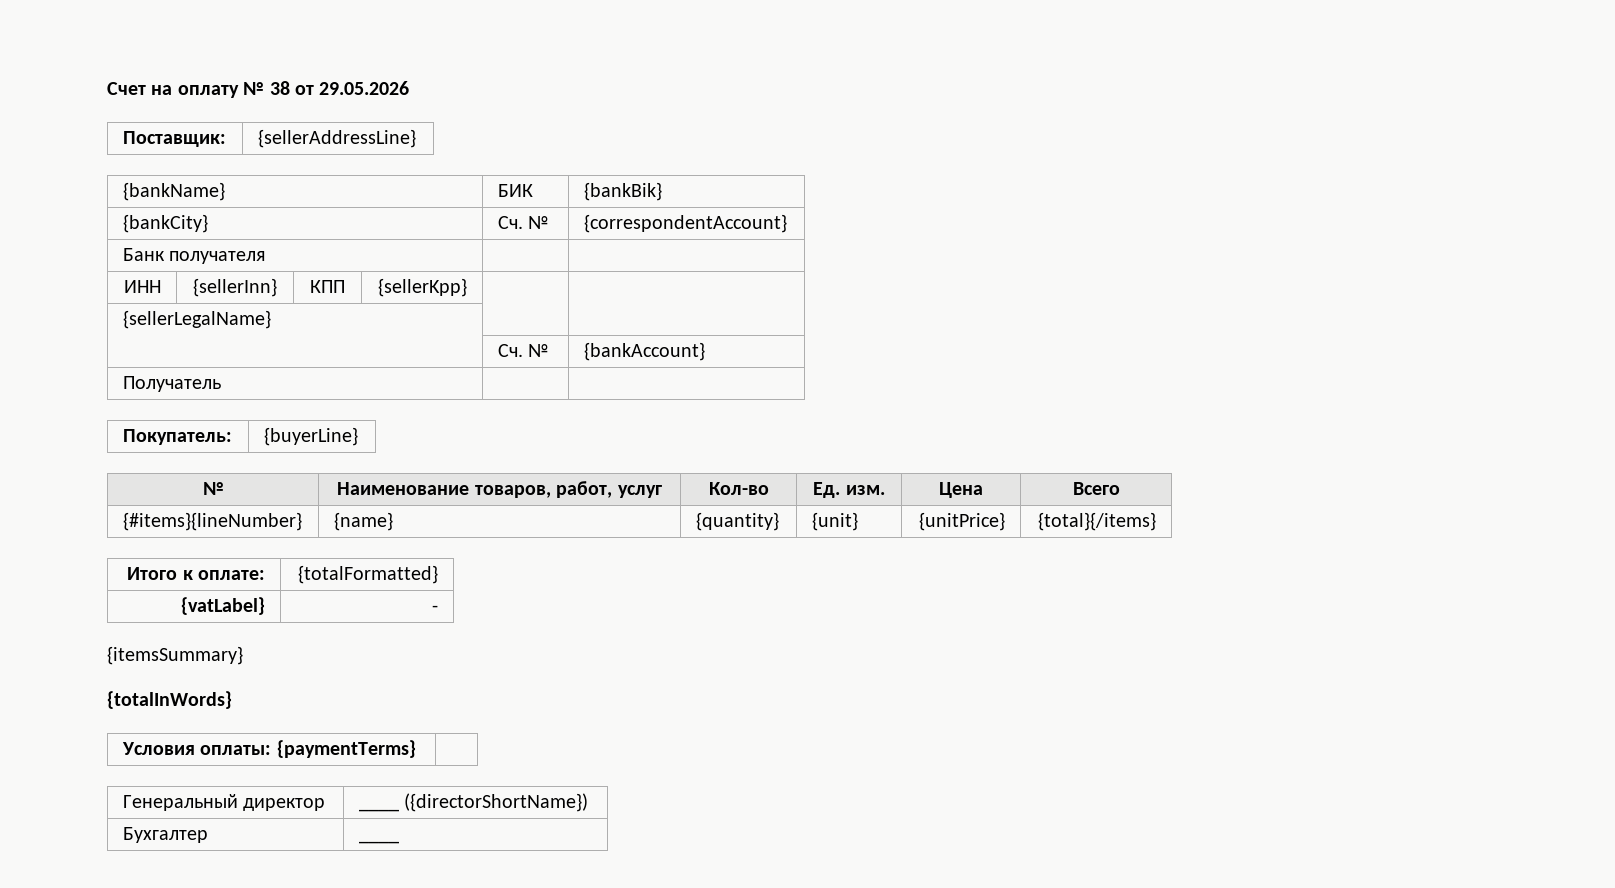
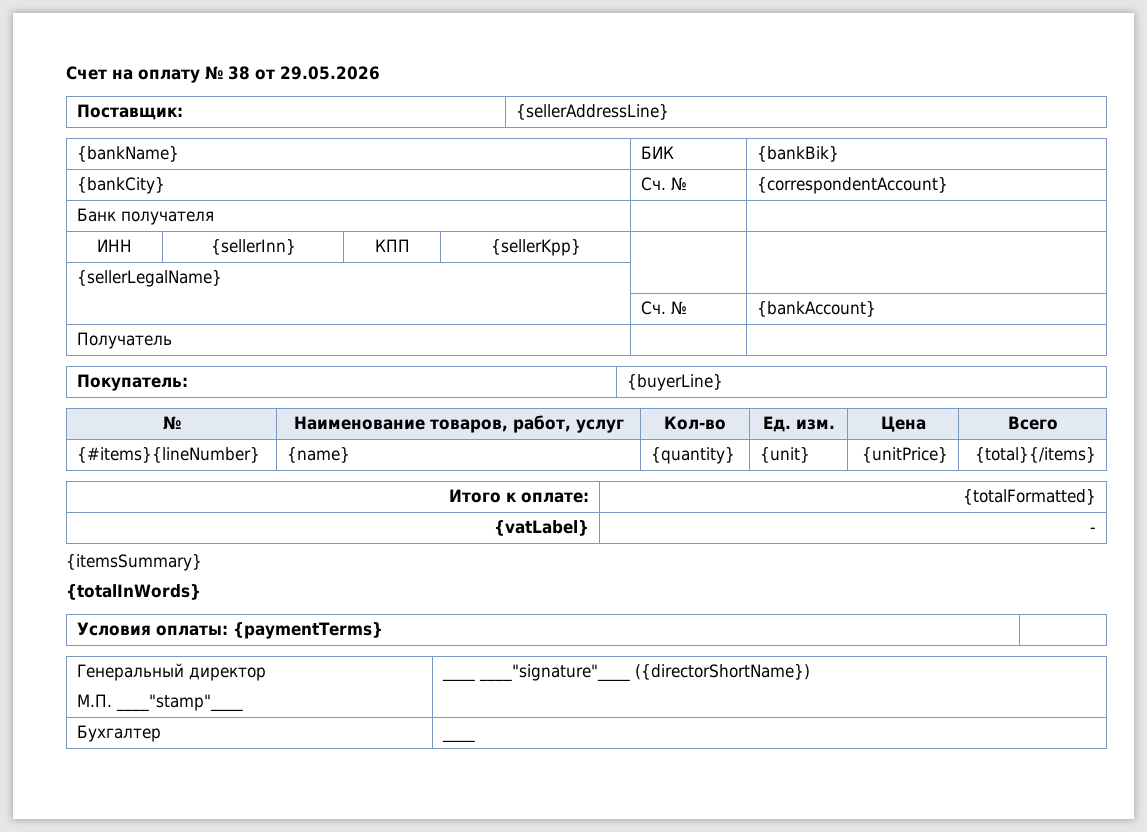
[358,808,399,812] | ____ -> [76,694,243,712] [441,664,630,682] // М.П. ____"stamp"____ | ____ ____"signature"____

